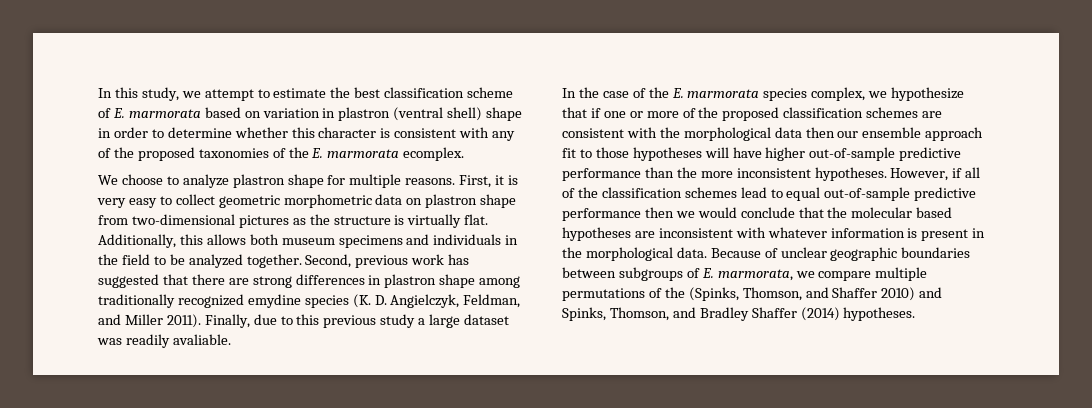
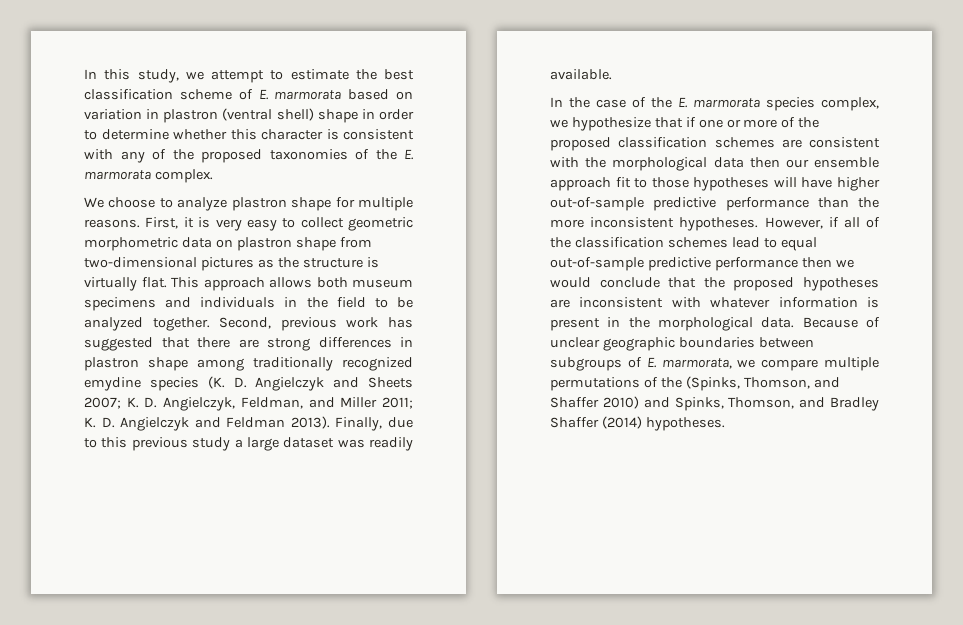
[403,147,465,161] ecomplex. -> [154,169,213,183] complex.
[98,234,203,248] Additionally, this -> [171,277,265,291] This approach
[390,294,521,308] [98,314,201,328] Angielczyk, Feldman, and Miller 2011). -> [255,377,413,391] [84,397,413,411] [84,416,330,431] Angielczyk and Sheets 2007; K. D. Angielczyk, Feldman, and Miller 2011; K. D. Angielczyk and Feldman 2013).
[172,334,231,345] avaliable. -> [550,69,612,80] available.
[851,207,953,218] molecular based -> [733,277,795,291] proposed

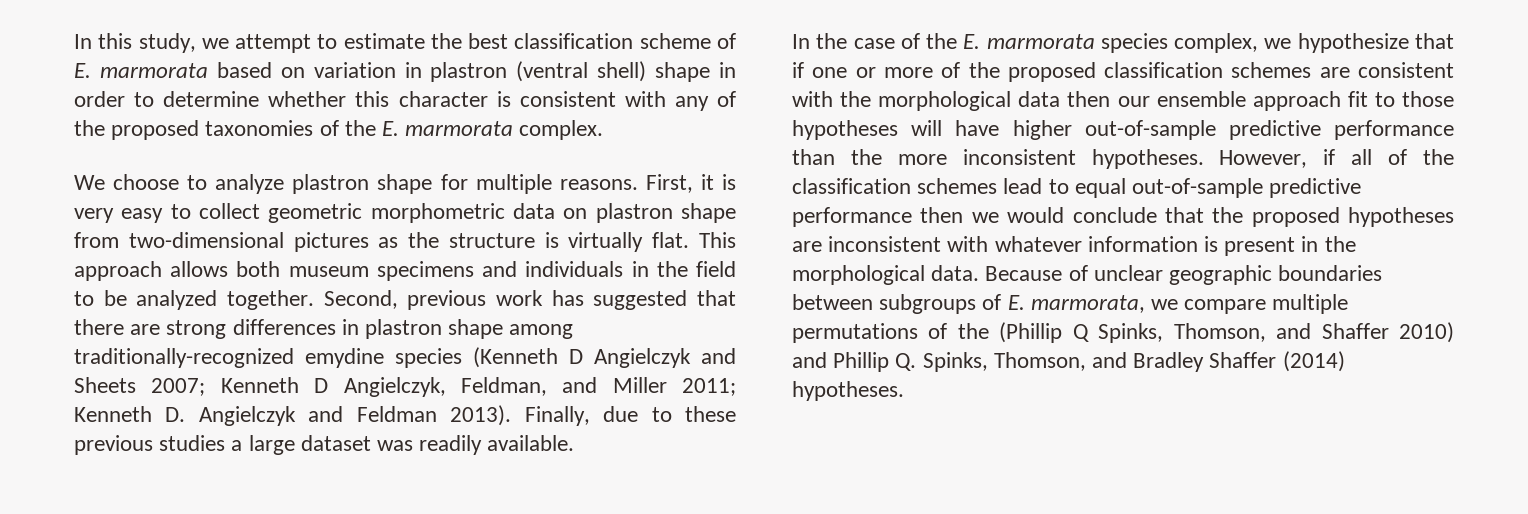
[253,357,413,371] [84,376,247,391] traditionally recognized emydine species (K. D. -> [74,347,583,368] traditionally-recognized emydine species (Kenneth D
[126,397,158,408] K. D. -> [220,377,329,393] Kenneth D
[84,417,96,428] K. -> [74,406,152,422] Kenneth
[101,437,231,451] this previous study -> [685,406,737,422] [74,435,226,455] these previous studies
[685,376,740,391] (Spinks, -> [999,322,1164,343] (Phillip Q Spinks,
(670, 402) none -> [833,352,917,372] Phillip Q.

